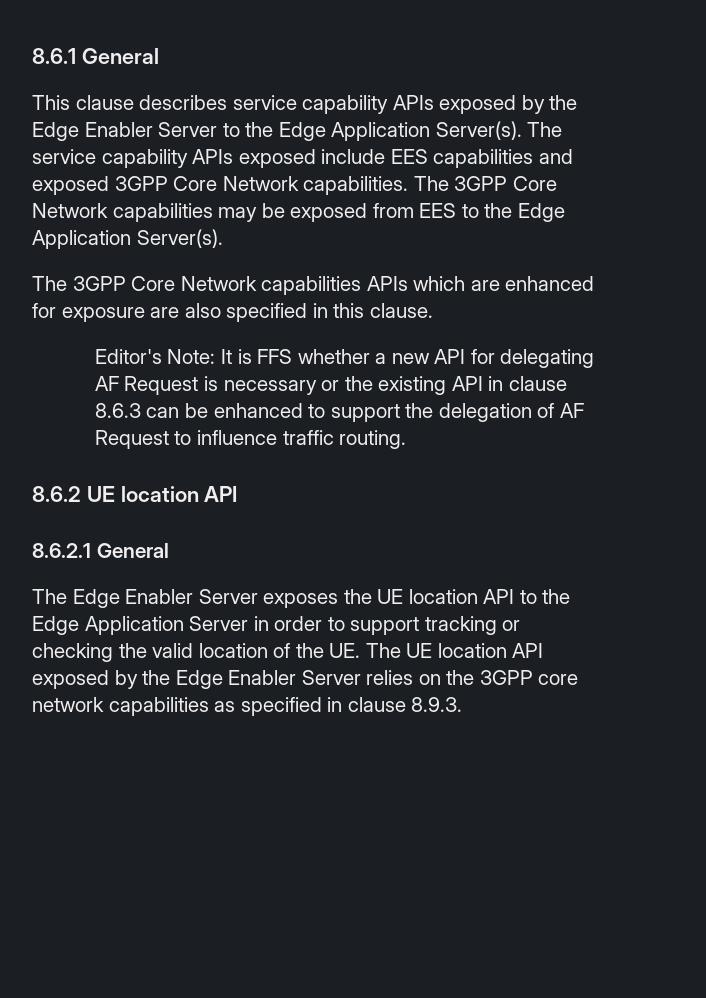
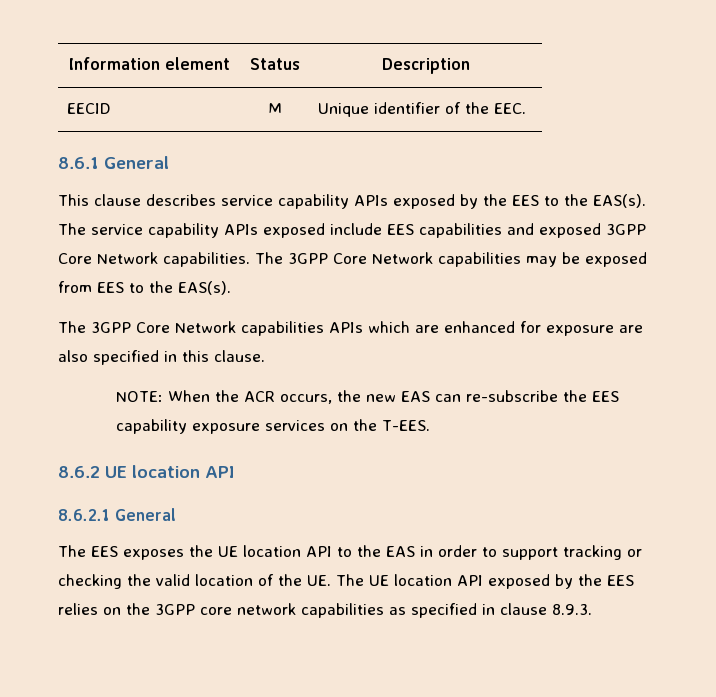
(32, 56) none -> [68,57,230,70] [249,58,300,70] [381,58,470,74] [67,103,112,114] [267,103,282,114] [318,102,527,117] Information element | Status | Description // EECID | M | Unique identifier of the EEC. //
[32,121,522,141] Edge Enabler Server to the Edge Application Server(s). -> [512,194,646,208] EES to the EAS(s).
[517,203,565,222] [32,229,223,249] Edge Application Server(s). -> [178,281,231,295] EAS(s).
[94,349,595,368] [94,376,567,395] [94,403,584,422] [94,430,407,449] Editor's Note: It is FFS whether a new API for delegating AF Request is necessary or the existing API in clause 8.6.3 can be enhanced to support the delegation of AF Request to influence traffic routing. -> [115,390,619,404] [115,419,430,434] NOTE: When the ACR occurs, the new EAS can re-subscribe the EES capability exposure services on the T-EES.
[72,589,258,608] Edge Enabler Server -> [91,546,118,557] EES
[32,616,249,635] Edge Application Server -> [386,546,415,557] EAS
[175,670,361,689] Edge Enabler Server -> [607,575,634,586] EES

